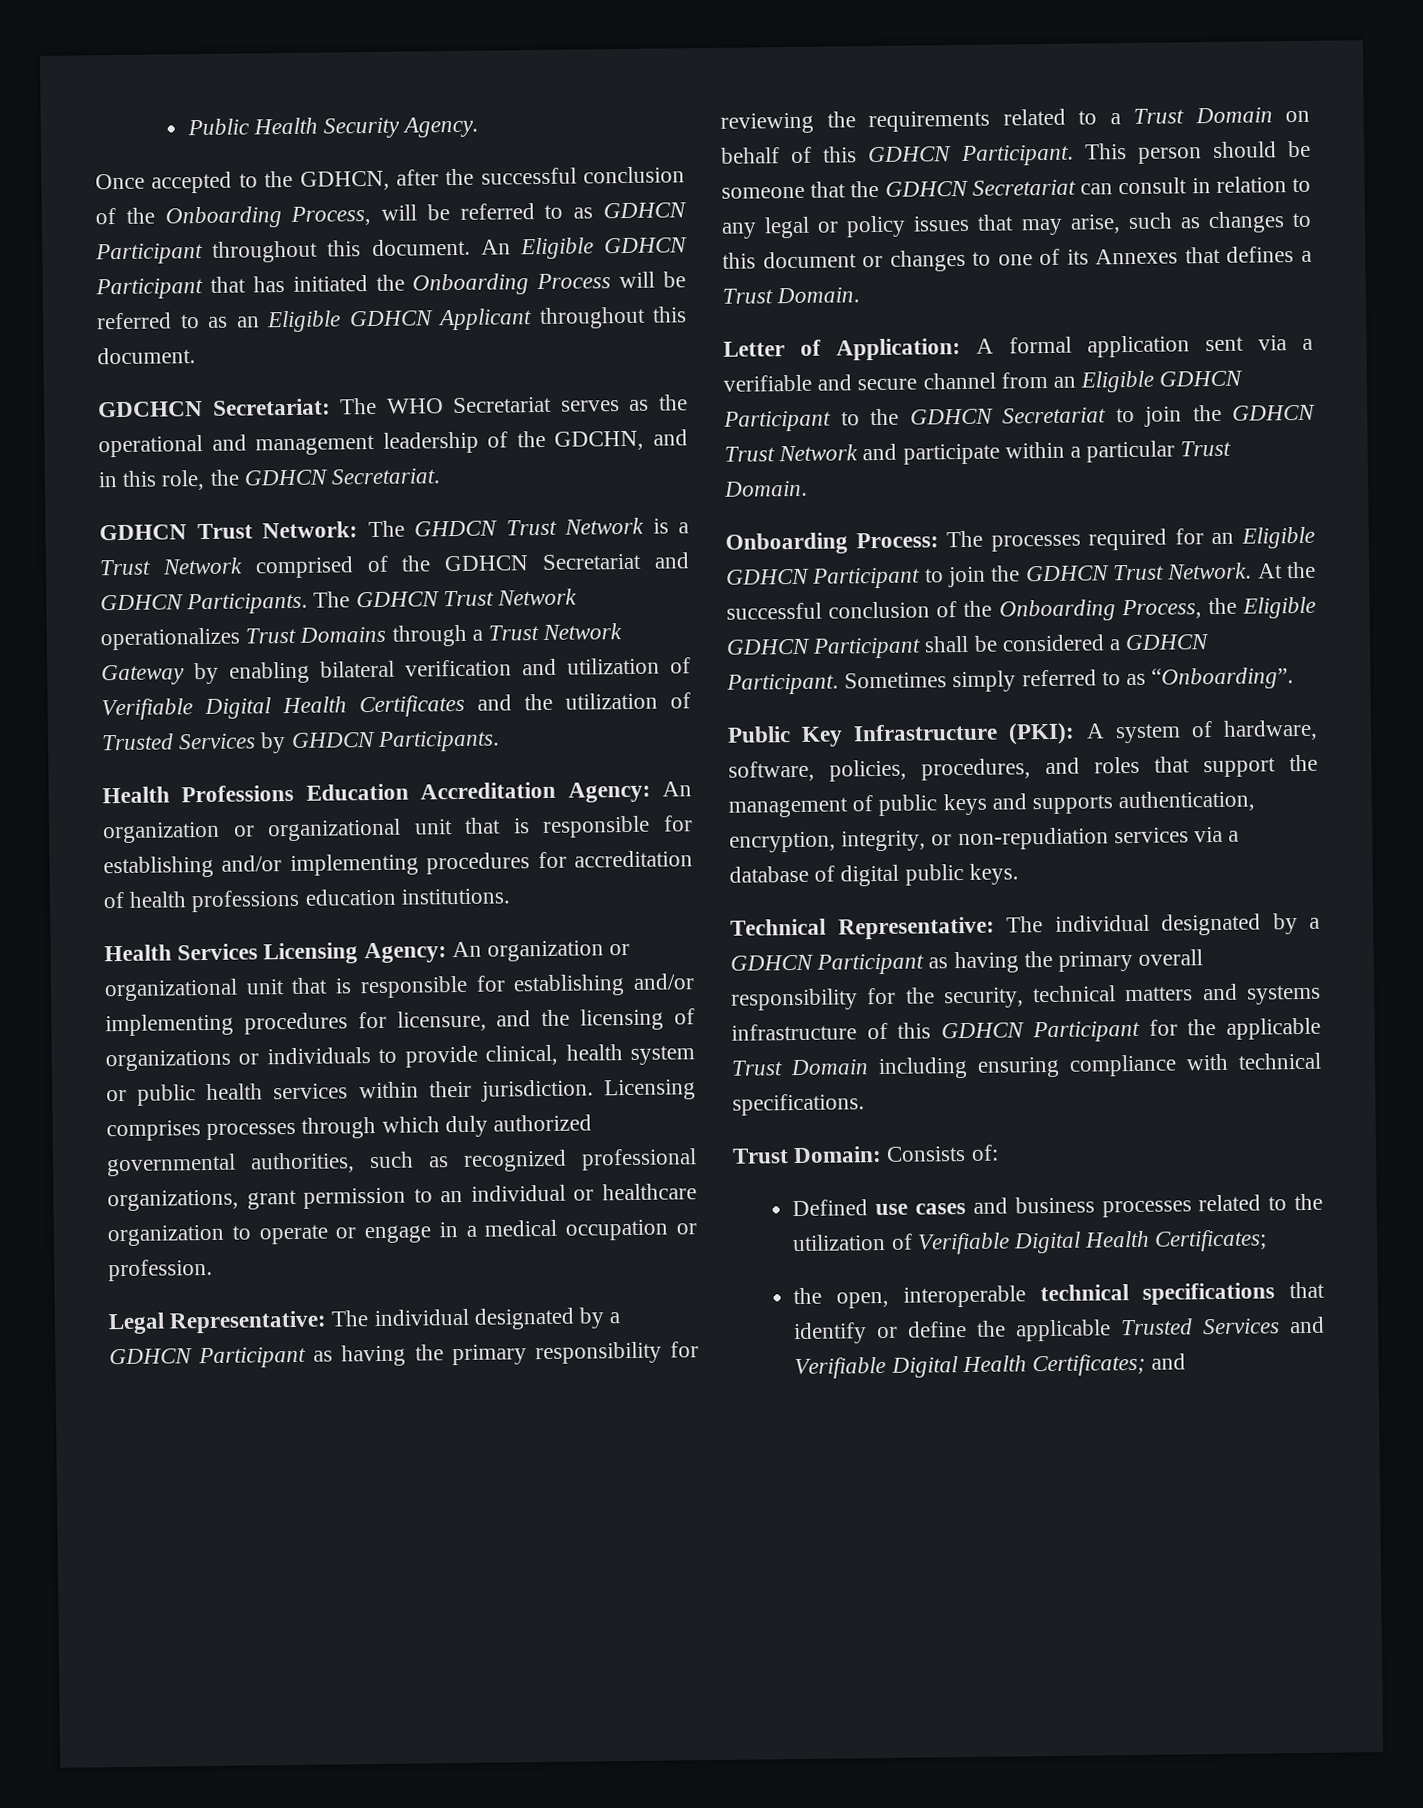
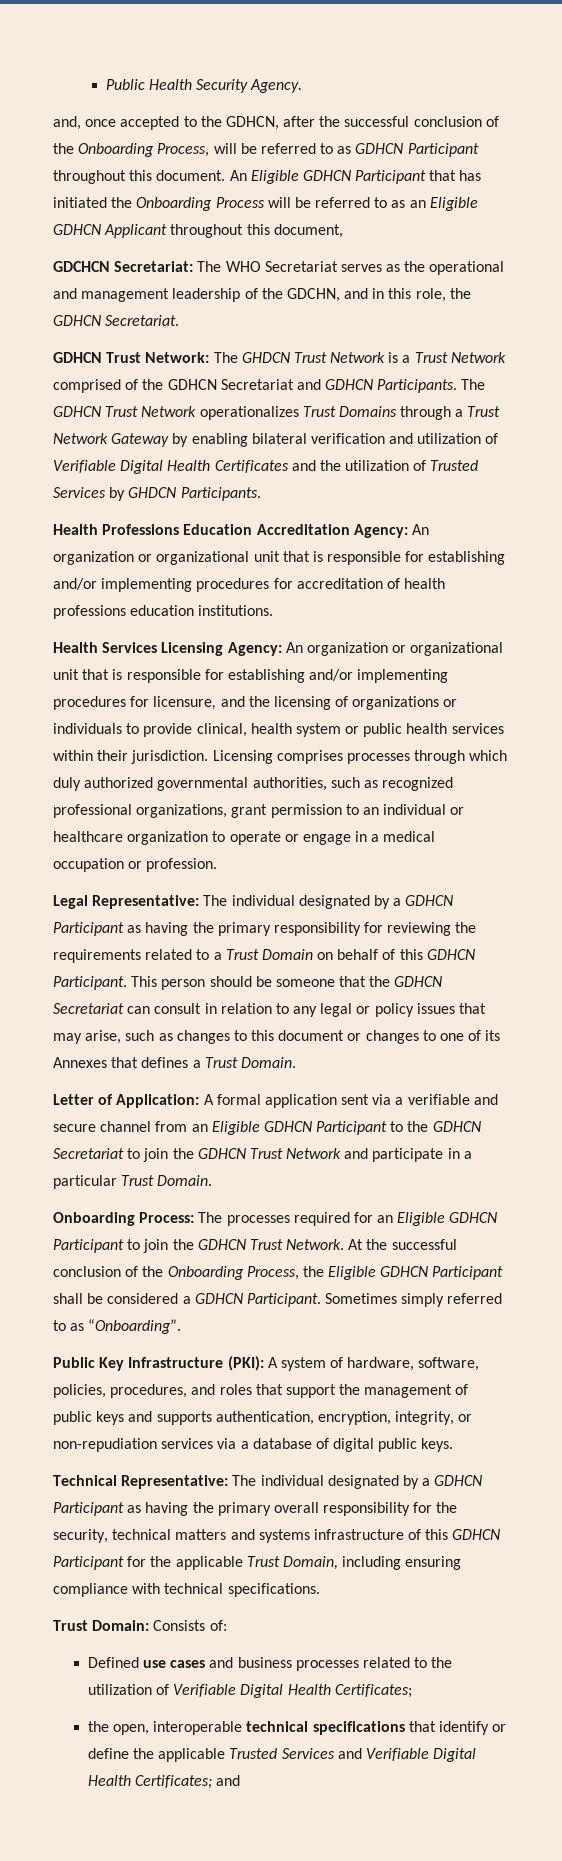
[95,173,145,190] Once -> [53,116,117,130] and, once
[97,347,196,365] document. -> [273,224,343,238] document,
[1004,441,1065,459] within -> [447,1148,460,1159] in
[790,1059,869,1076] Domain -> [282,1556,338,1570] Domain,

